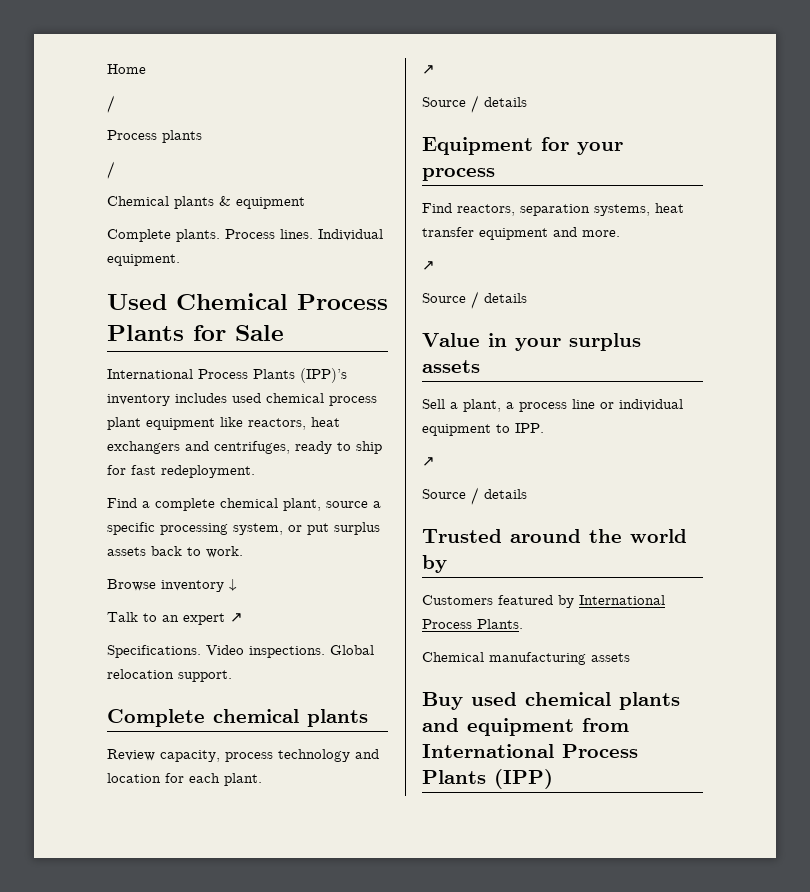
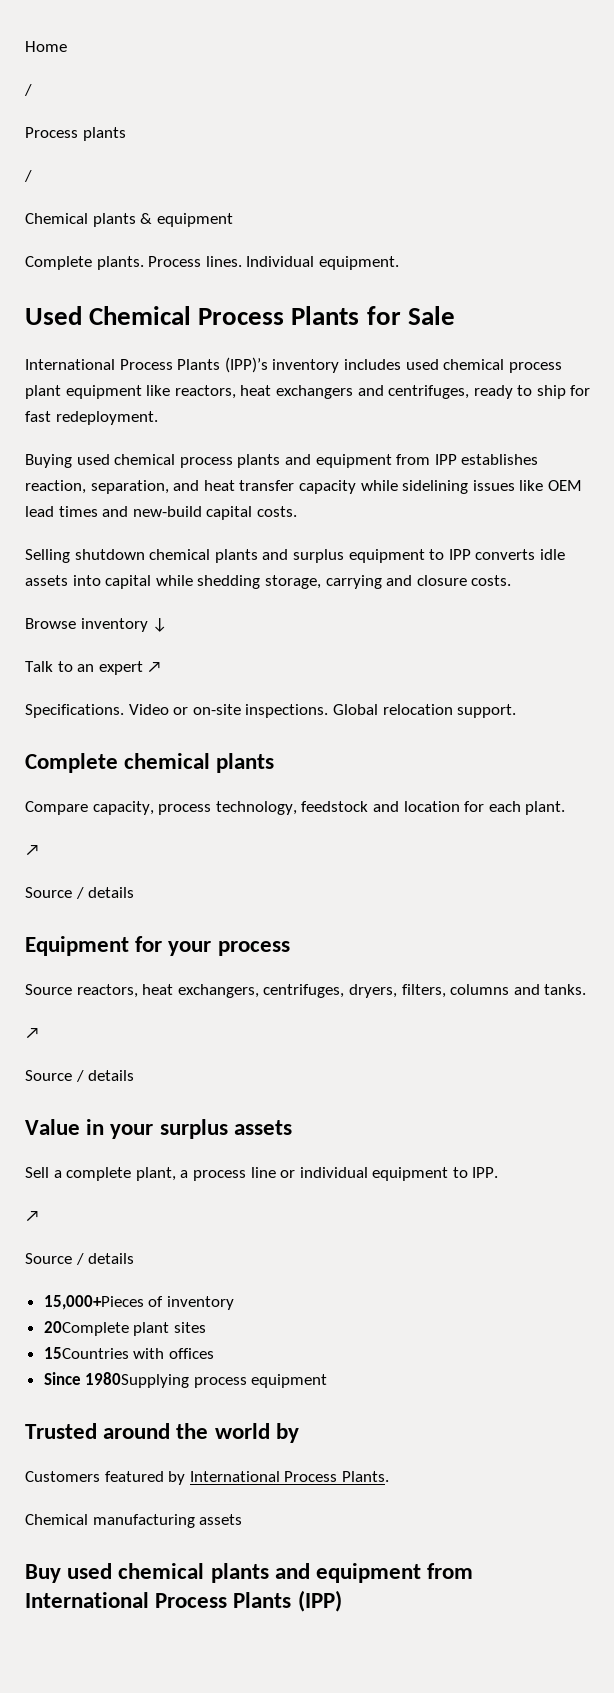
[107,498,381,511] [107,522,380,535] [107,546,243,558] Find a complete chemical plant, source a specific processing system, or put surplus assets back to work. -> [25,454,539,468] [25,480,582,494] [25,506,297,520] [25,549,565,563] [25,575,512,589] Buying used chemical process plants and equipment from IPP establishes reaction, separation, and heat transfer capacity while sidelining issues like OEM lead times and new-build capital costs. // Selling shutdown chemical plants and surplus equipment to IPP converts idle assets into capital while shedding storage, carrying and closure costs.
(244, 650) none -> [173,704,241,715] or on-site
[107,749,155,761] Review -> [25,801,88,815] Compare
[278,749,350,762] technology -> [215,801,369,815] technology, feedstock
[422,203,684,216] [422,227,620,240] Find reactors, separation systems, heat transfer equipment and more. -> [25,984,587,998] Source reactors, heat exchangers, centrifuges, dryers, filters, columns and tanks.
(458, 405) none -> [66,1167,132,1181] complete
(527, 494) none -> [43,1295,234,1310] [43,1321,206,1336] [43,1347,214,1359] [43,1372,328,1388] // 15,000+Pieces of inventory // 20Complete plant sites // 15Countries with offices // Since 1980Supplying process equipment

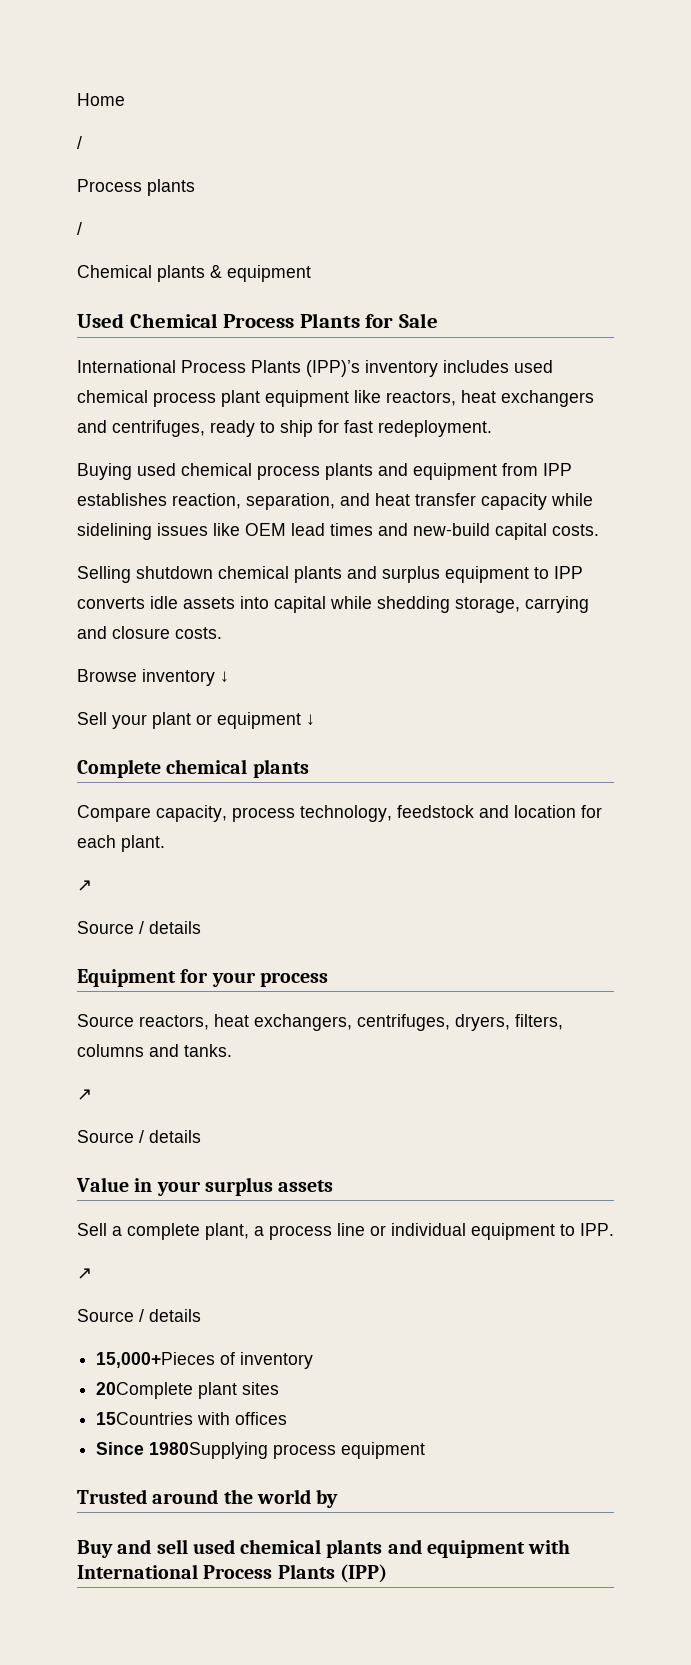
[25,256,399,270] // Complete plants. Process lines. Individual equipment. -> (311, 273) none
[25,661,163,675] [25,704,517,718] Talk to an expert ↗ // Specifications. Video or on-site inspections. Global relocation support. -> [77,712,315,729] Sell your plant or equipment ↓
[25,1471,389,1485] [25,1514,243,1528] // Customers featured by International Process Plants. // Chemical manufacturing assets -> (339, 1498) none
(61, 1573) none -> [117,1539,188,1554] and sell
[427,1563,474,1579] from -> [528,1539,571,1554] with

